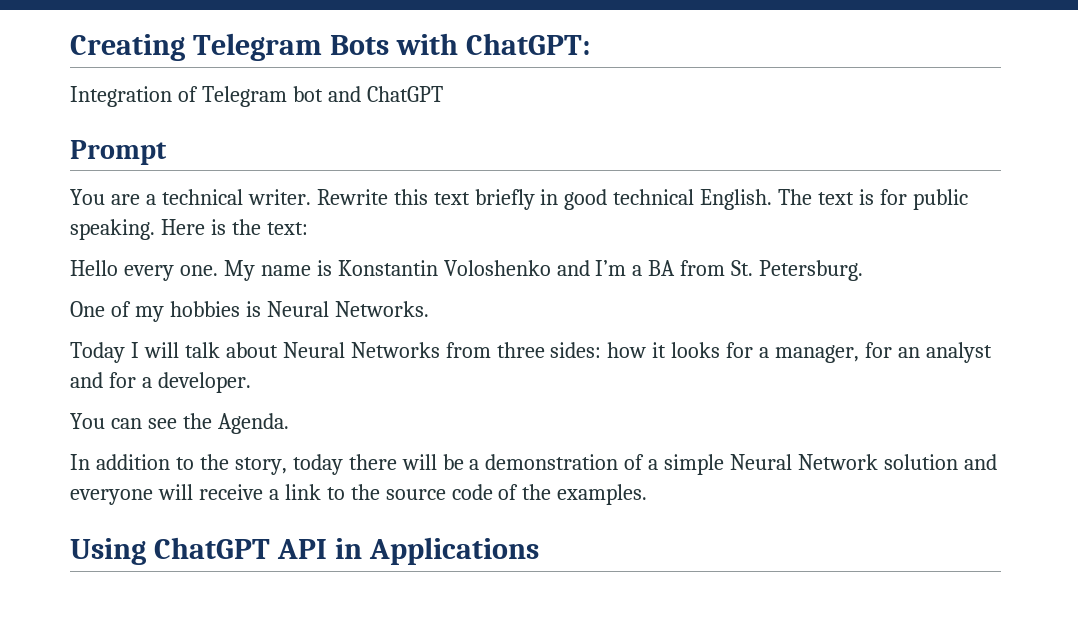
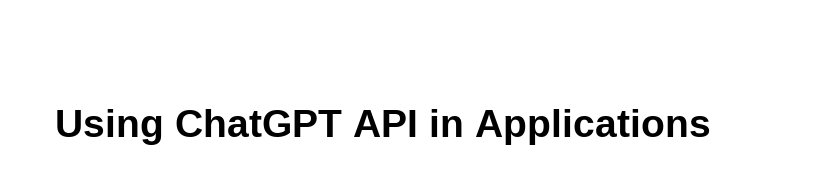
[70,33,591,61] [70,86,443,107] [70,140,167,165] [70,189,968,210] [70,219,308,240] [70,260,864,281] [70,301,429,322] [70,342,992,363] [70,372,251,393] [70,413,289,434] [70,454,997,475] [70,484,648,505] Creating Telegram Bots with ChatGPT: // Integration of Telegram bot and ChatGPT // Prompt // You are a technical writer. Rewrite this text briefly in good technical English. The text is for public speaking. Here is the text: // Hello every one. My name is Konstantin Voloshenko and I’m a BA from St. Petersburg. // One of my hobbies is Neural Networks. // Today I will talk about Neural Networks from three sides: how it looks for a manager, for an analyst and for a developer. // You can see the Agenda. // In addition to the story, today there will be a demonstration of a simple Neural Network solution and everyone will receive a link to the source code of the examples. // -> (55, 127) none

